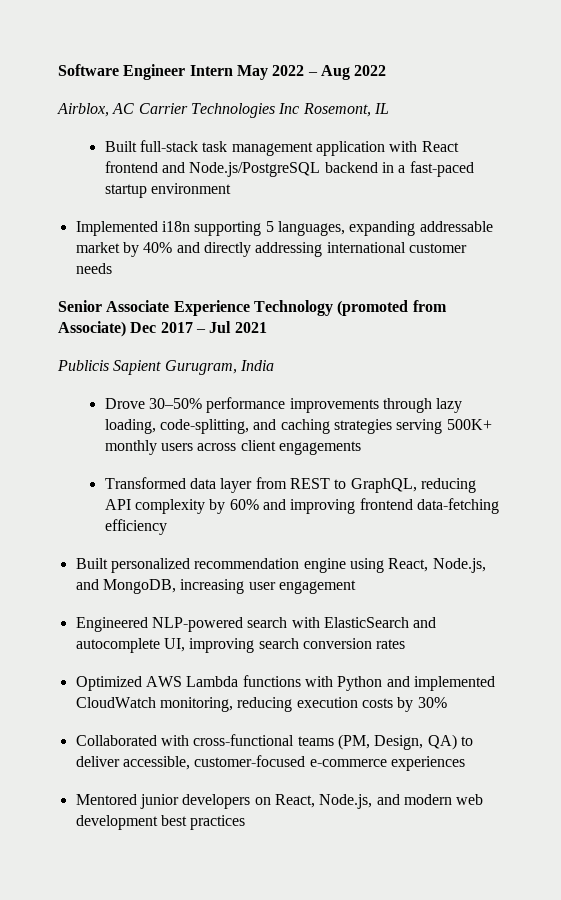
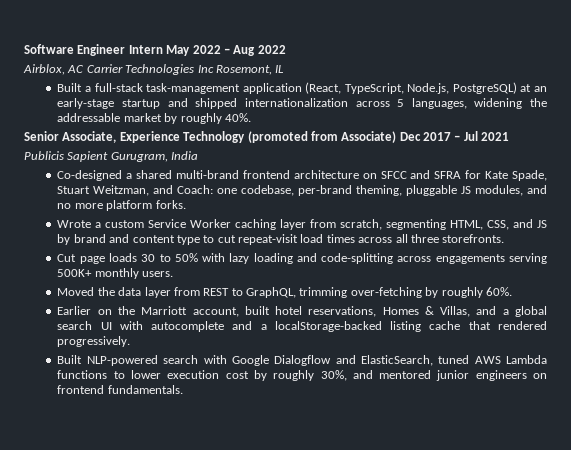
[140,140,459,156] [104,161,474,177] [104,183,232,198] [75,221,493,236] [75,242,467,257] [75,263,112,274] full-stack task management application with React frontend and Node.js/PostgreSQL backend in a fast-paced startup environment // Implemented i18n supporting 5 languages, expanding addressable market by 40% and directly addressing international customer needs -> [85,82,547,94] [57,98,547,109] [57,113,251,124] a full-stack task-management application (React, TypeScript, Node.js, PostgreSQL) at an early-stage startup and shipped internationalization across 5 languages, widening the addressable market by roughly 40%.
[106,300,170,312] Associate -> [62,131,117,143] Associate,
[104,397,463,413] [104,419,492,434] [104,440,361,455] [104,477,186,489] Drove 30–50% performance improvements through lazy loading, code-splitting, and caching strategies serving 500K+ monthly users across client engagements // Transformed -> [57,170,548,181] [57,185,548,196] [57,200,186,211] [57,219,548,230] [57,234,505,245] [57,253,548,264] [57,268,174,279] [57,287,115,296] Co-designed a shared multi-brand frontend architecture on SFCC and SFRA for Kate Spade, Stuart Weitzman, and Coach: one codebase, per-brand theming, pluggable JS modules, and no more platform forks. // Wrote a custom Service Worker caching layer from scratch, segmenting HTML, CSS, and JS by brand and content type to cut repeat-visit load times across all three storefronts. // Cut page loads 30 to 50% with lazy loading and code-splitting across engagements serving 500K+ monthly users. // Moved the
[420,478,476,493] [104,498,499,514] [104,519,167,535] [75,558,486,573] [75,579,356,594] [75,617,437,632] [75,638,406,653] [75,675,495,691] [75,697,447,712] [75,734,473,750] [75,755,465,771] [75,794,484,809] [75,815,246,830] reducing API complexity by 60% and improving frontend data-fetching efficiency // Built personalized recommendation engine using React, Node.js, and MongoDB, increasing user engagement // Engineered NLP-powered search with ElasticSearch and autocomplete UI, improving search conversion rates // Optimized AWS Lambda functions with Python and implemented CloudWatch monitoring, reducing execution costs by 30% // Collaborated with cross-functional teams (PM, Design, QA) to deliver accessible, customer-focused e-commerce experiences // Mentored junior developers on React, Node.js, and modern web development best practices -> [299,287,512,298] [57,306,548,317] [57,321,547,332] [57,336,131,347] [57,355,547,366] [57,370,547,381] [57,385,183,394] trimming over-fetching by roughly 60%. // Earlier on the Marriott account, built hotel reservations, Homes & Villas, and a global search UI with autocomplete and a localStorage-backed listing cache that rendered progressively. // Built NLP-powered search with Google Dialogflow and ElasticSearch, tuned AWS Lambda functions to lower execution cost by roughly 30%, and mentored junior engineers on frontend fundamentals.

